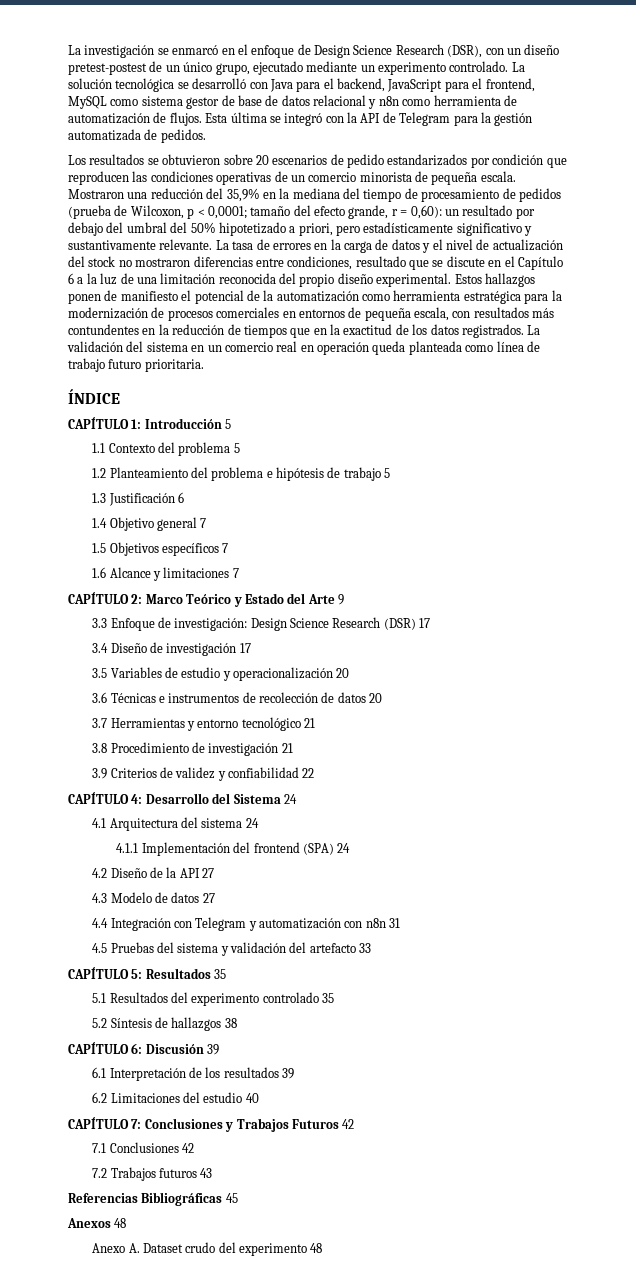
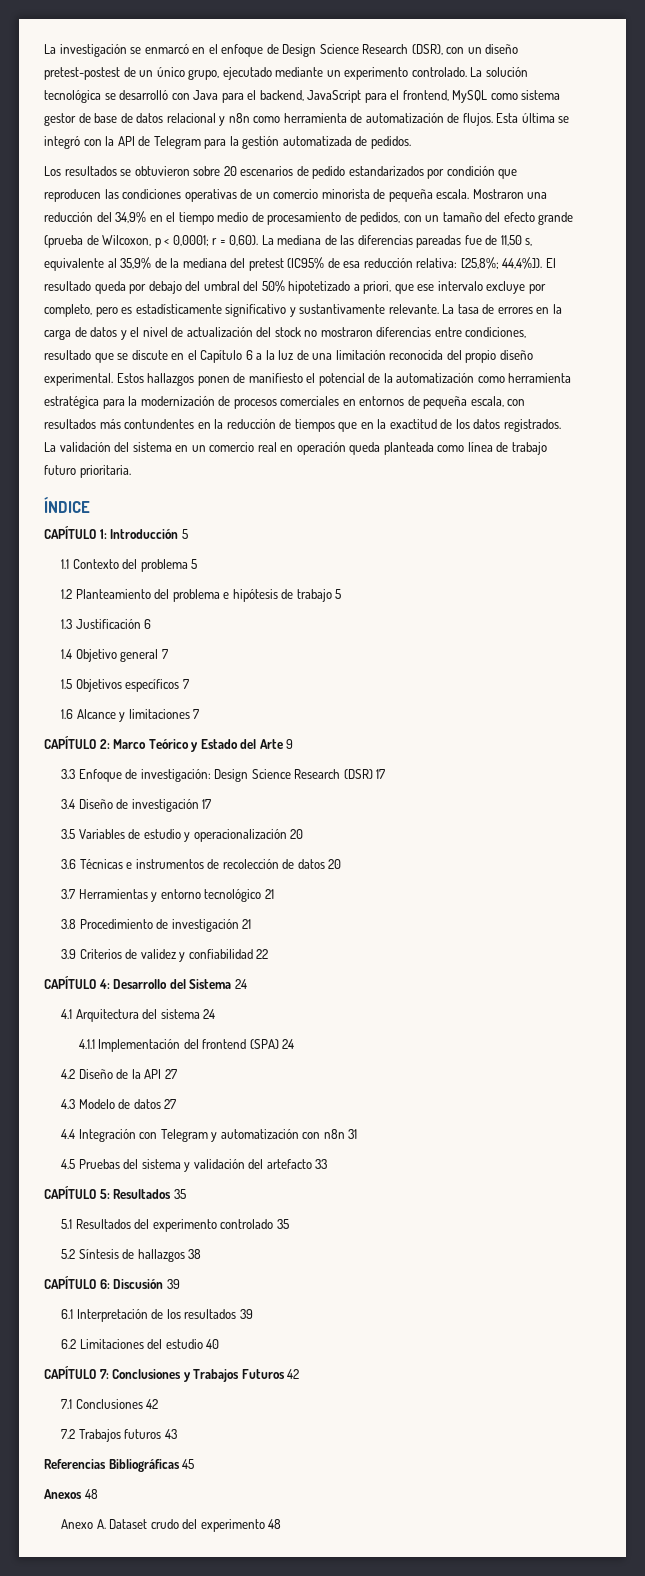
[226,188,561,202] 35,9% en la mediana del tiempo de procesamiento de pedidos -> [115,211,574,225] 34,9% en el tiempo medio de procesamiento de pedidos, con un tamaño del efecto grande
[250,205,513,219] tamaño del efecto grande, r = 0,60): un resultado -> [212,235,533,248] [44,257,556,271] [44,281,126,294] r = 0,60). La mediana de las diferencias pareadas fue de 11,50 s, equivalente al 35,9% de la mediana del pretest (IC95% de esa reducción relativa: [25,8%; 44,4%]). El resultado queda
[336,225,360,236] pero -> [394,281,546,294] [44,304,133,317] que ese intervalo excluye por completo, pero es

